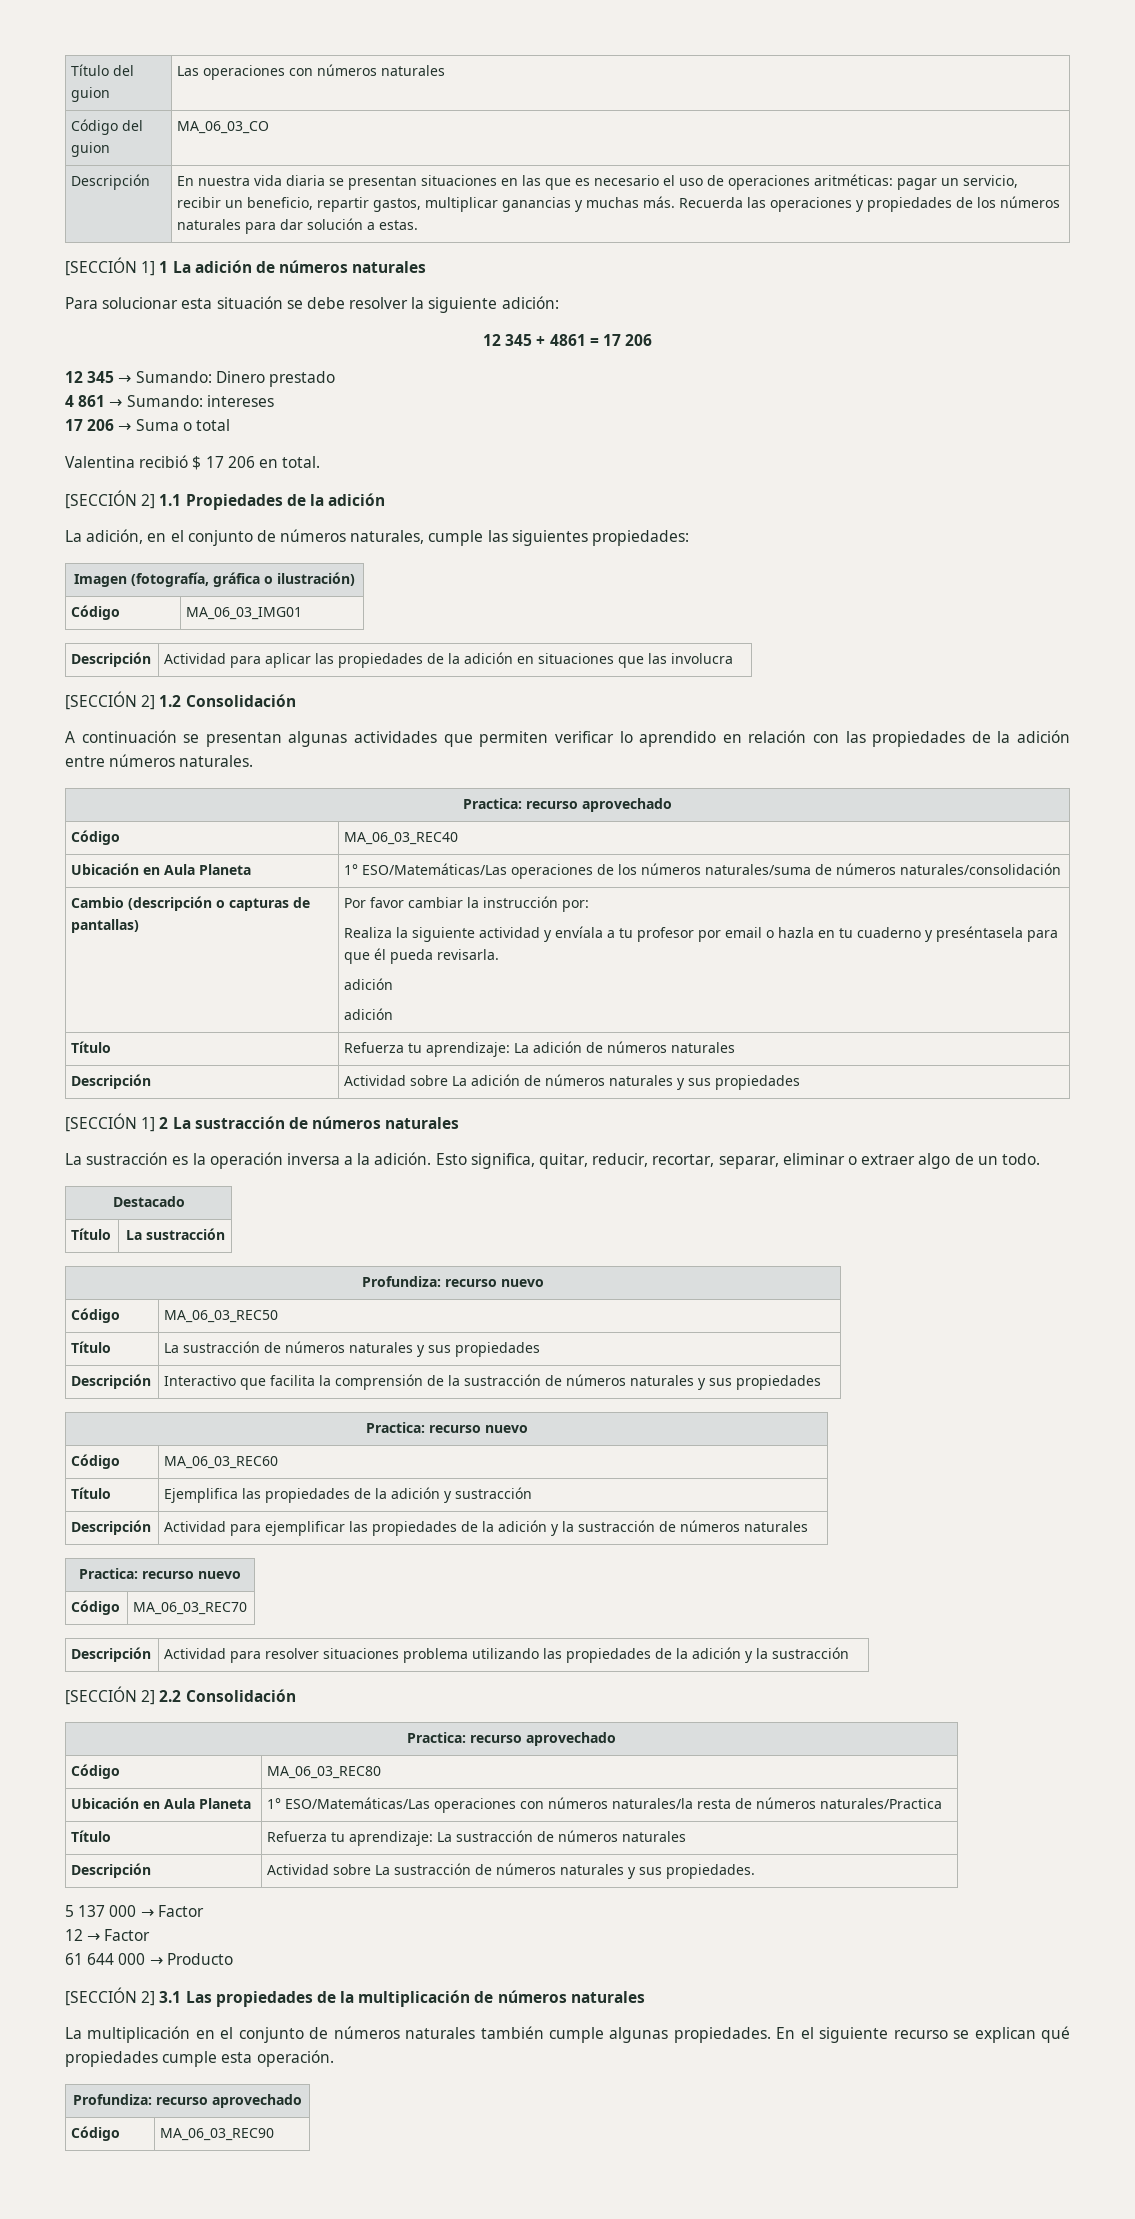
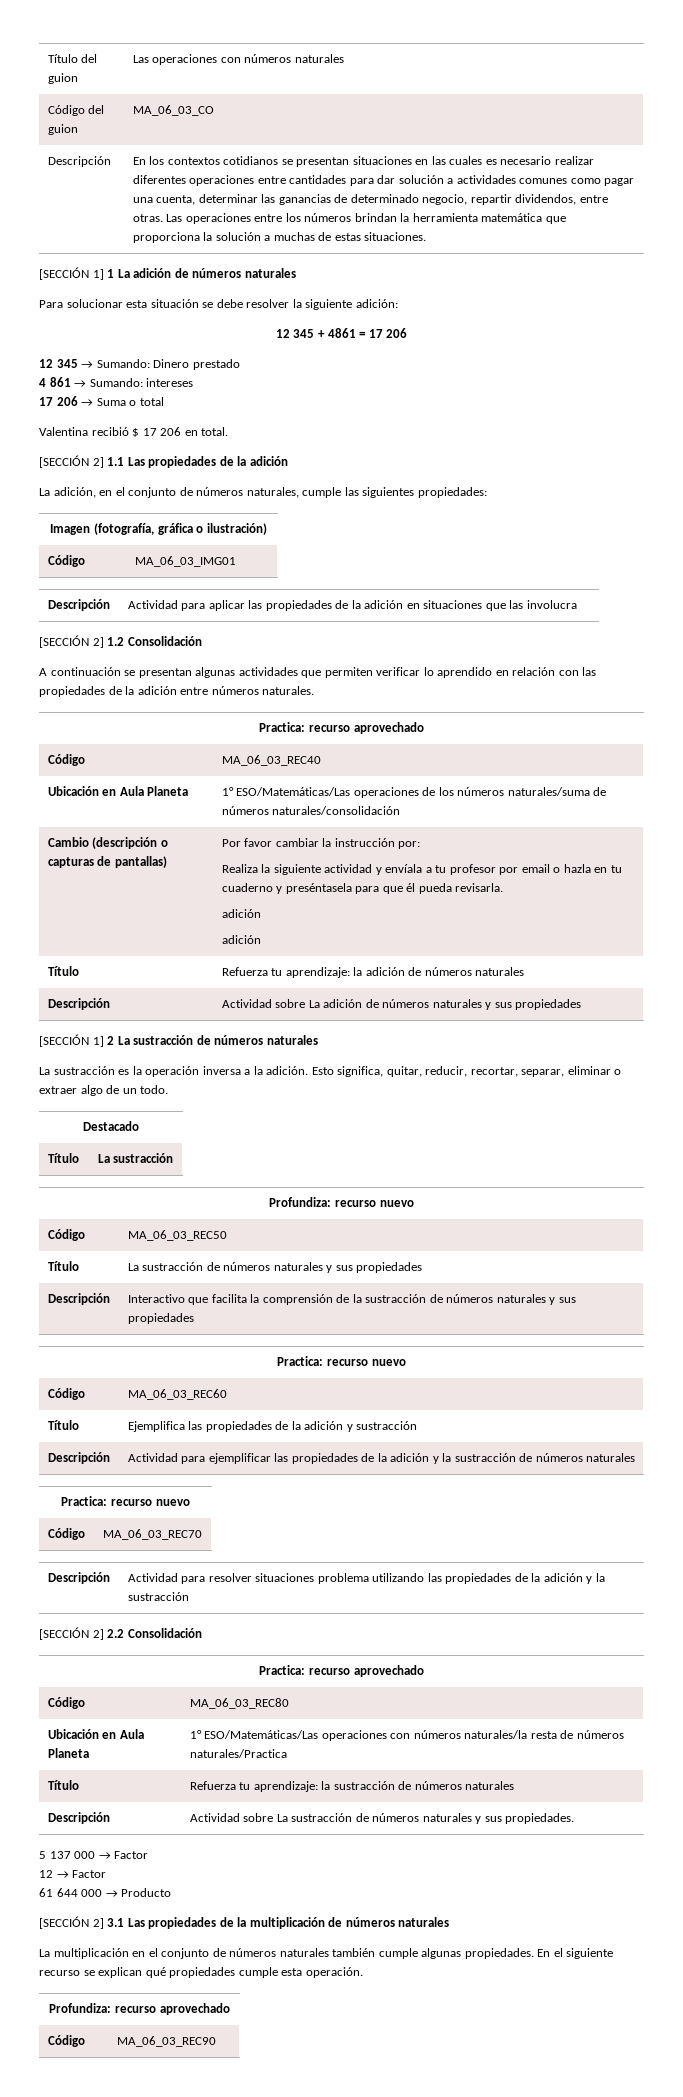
[198,175,326,186] nuestra vida diaria -> [149,156,279,165] los contextos cotidianos
[545,178,572,190] que -> [449,156,483,165] cuales
[663,174,1019,190] [177,196,1061,212] [177,218,419,234] el uso de operaciones aritméticas: pagar un servicio, recibir un beneficio, repartir gastos, multiplicar ganancias y muchas más. Recuerda las operaciones y propiedades de los números naturales para dar solución a estas. -> [554,156,594,165] [132,175,635,186] [132,194,608,205] [132,213,566,224] [132,232,427,243] realizar diferentes operaciones entre cantidades para dar solución a actividades comunes como pagar una cuenta, determinar las ganancias de determinado negocio, repartir dividendos, entre otras. Las operaciones entre los números brindan la herramienta matemática que proporciona la solución a muchas de estas situaciones.
[185,494,283,510] Propiedades -> [127,456,217,468] Las propiedades
[514,1043,530,1053] La -> [353,967,363,976] la
[437,1832,453,1842] La -> [321,1781,331,1790] la

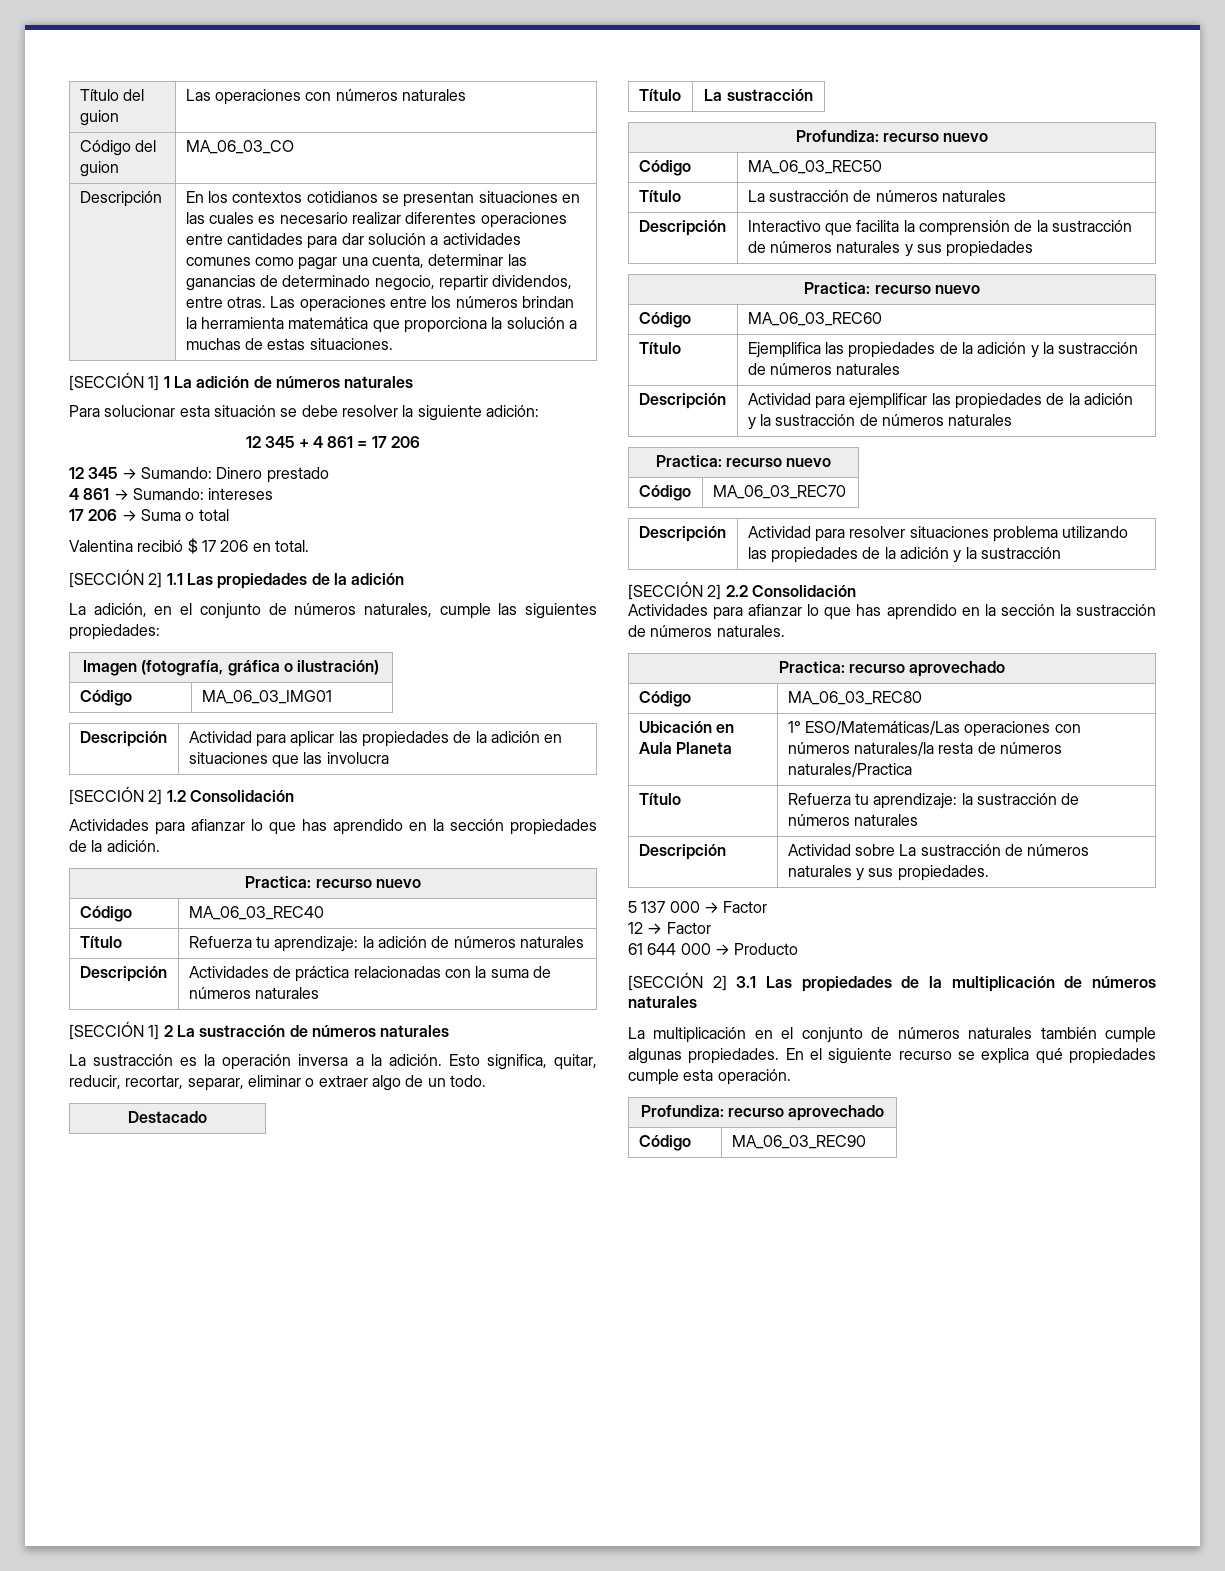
[327,328,356,338] 4861 -> [312,436,354,448] 4 861
[39,667,597,678] [39,686,315,697] [259,722,424,734] A continuación se presentan algunas actividades que permiten verificar lo aprendido en relación con las propiedades de la adición entre números naturales. // Practica: recurso aprovechado -> [69,819,597,835] [69,840,160,852] [245,876,421,888] Actividades para afianzar lo que has aprendido en la sección propiedades de la adición. // Practica: recurso nuevo
[47,786,189,796] [221,787,607,798] [221,806,401,815] [47,837,168,849] [47,856,167,868] [221,838,421,849] [221,864,622,875] [221,883,504,894] [221,909,261,918] [221,935,261,944] // Ubicación en Aula Planeta | 1° ESO/Matemáticas/Las operaciones de los números naturales/suma de números naturales/consolidación // Cambio (descripción o capturas de pantallas) | Por favor cambiar la instrucción por: // Realiza la siguiente actividad y envíala a tu profesor por email o hazla en tu cuaderno y preséntasela para que él pueda revisarla. // adición // adición -> (324, 913) none
[221,999,582,1010] Actividad sobre La adición de números naturales y sus propiedades -> [188,966,552,982] [188,987,320,999] Actividades de práctica relacionadas con la suma de números naturales
[326,1262,423,1273] y sus propiedades -> (1007, 196) none
[356,1421,418,1430] sustracción -> [1043,342,1139,354] [747,363,901,375] la sustracción de números naturales
(202, 1633) none -> [628,604,1156,620] [628,625,785,637] // Actividades para afianzar lo que has aprendido en la sección la sustracción de números naturales.
[98,1967,143,1978] explican -> [981,1048,1030,1064] explica

